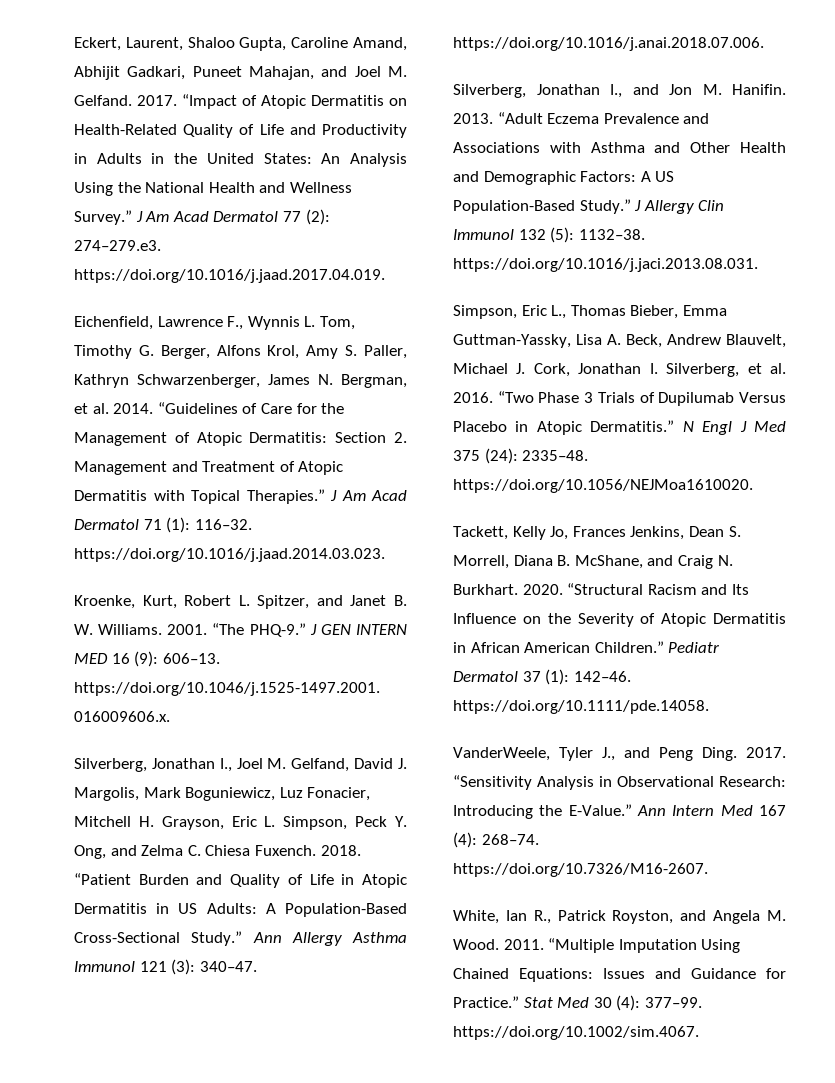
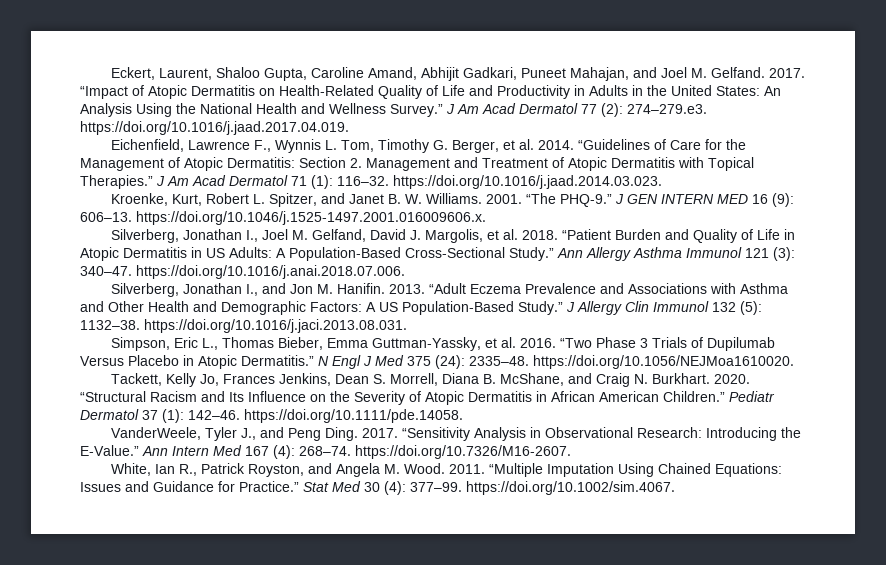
[216,345,407,359] [74,374,407,388] Alfons Krol, Amy S. Paller, Kathryn Schwarzenberger, James N. Bergman, -> (499, 146) none
[143,787,371,801] [74,816,407,830] [74,845,316,859] Mark Boguniewicz, Luz Fonacier, Mitchell H. Grayson, Eric L. Simpson, Peck Y. Ong, and Zelma C. Chiesa Fuxench. -> [486,229,518,240] et al.
[576,334,786,348] [453,363,740,377] Lisa A. Beck, Andrew Blauvelt, Michael J. Cork, Jonathan I. Silverberg, -> (481, 344) none

